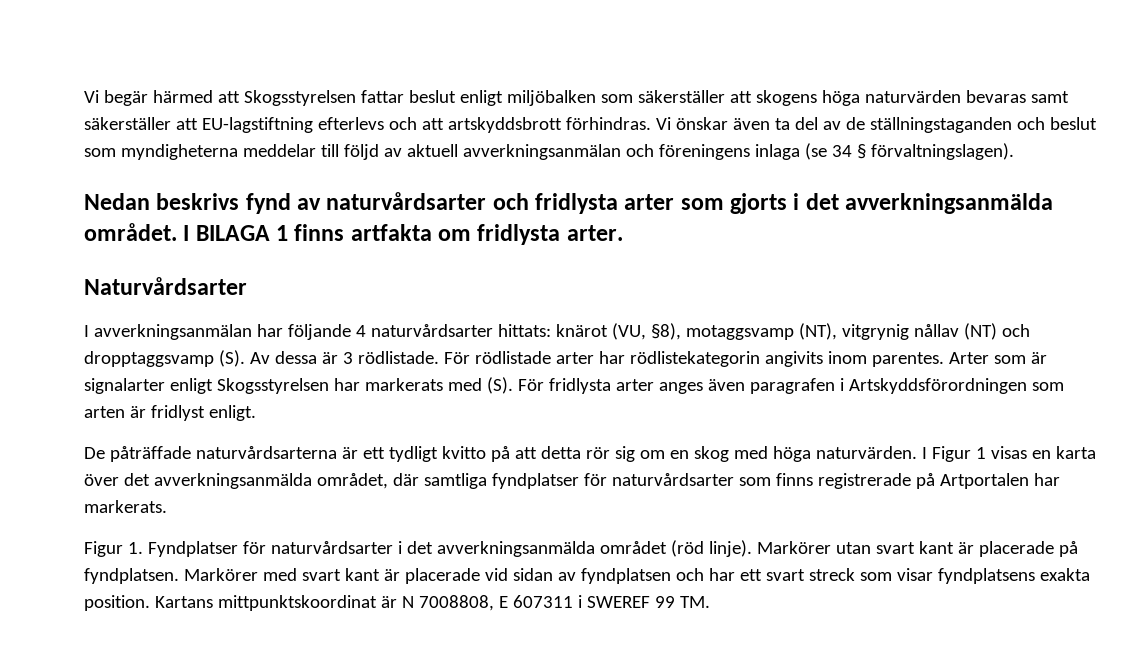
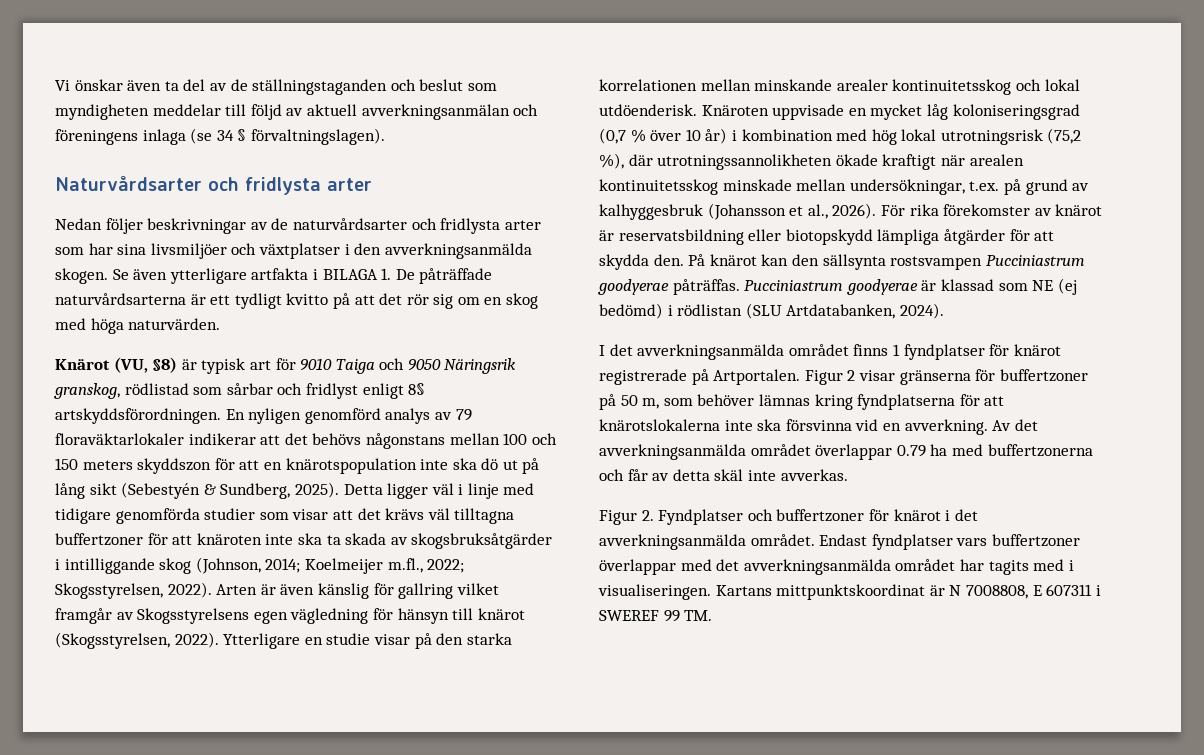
[84,90,1069,106] [84,117,671,133] Vi begär härmed att Skogsstyrelsen fattar beslut enligt miljöbalken som säkerställer att skogens höga naturvärden bevaras samt säkerställer att EU-lagstiftning efterlevs och att artskyddsbrott förhindras. Vi -> [55,80,70,91] Vi
[120,144,238,160] myndigheterna -> [55,104,149,120] myndigheten
[84,193,322,214] Nedan beskrivs fynd av -> [55,176,372,195] [55,218,289,234] Naturvårdsarter och fridlysta arter // Nedan följer beskrivningar av de
[730,193,1054,214] [84,223,623,245] [84,277,247,295] [84,323,1030,340] [84,350,1047,367] [84,377,1064,394] [84,405,256,421] gjorts i det avverkningsanmälda området. I BILAGA 1 finns artfakta om fridlysta arter. // Naturvårdsarter // I avverkningsanmälan har följande 4 naturvårdsarter hittats: knärot (VU, §8), motaggsvamp (NT), vitgrynig nållav (NT) och dropptaggsvamp (S). Av dessa är 3 rödlistade. För rödlistade arter har rödlistekategorin angivits inom parentes. Arter som är signalarter enligt Skogsstyrelsen har markerats med (S). För fridlysta arter anges även paragrafen i Artskyddsförordningen som arten är fridlyst enligt. // -> [88,243,532,259] [55,268,392,284] har sina livsmiljöer och växtplatser i den avverkningsanmälda skogen. Se även ytterligare artfakta i BILAGA 1.
[540,446,581,459] detta -> [379,293,403,305] det
[921,446,1096,462] [84,473,1060,489] [84,500,167,513] [84,540,1078,557] [84,568,1090,584] [84,595,150,611] I Figur 1 visas en karta över det avverkningsanmälda området, där samtliga fyndplatser för naturvårdsarter som finns registrerade på Artportalen har markerats. // Figur 1. Fyndplatser för naturvårdsarter i det avverkningsanmälda området (röd linje). Markörer utan svart kant är placerade på fyndplatsen. Markörer med svart kant är placerade vid sidan av fyndplatsen och har ett svart streck som visar fyndplatsens exakta position. -> [55,357,517,374] [54,383,426,399] [55,408,472,424] [55,433,557,449] [55,458,540,474] [55,482,535,499] [55,508,515,524] [55,533,553,549] [55,557,465,574] [55,582,499,599] [55,608,525,624] [55,632,512,649] [599,79,1080,95] [599,104,1080,120] [599,128,1082,145] [599,153,1024,170] [599,179,1090,195] [599,203,1103,220] [599,229,1055,245] [599,254,1085,270] [598,278,1077,295] [599,303,944,319] [599,344,1061,360] [599,369,1088,385] [599,394,1005,410] [599,419,1038,435] [599,444,1093,460] [599,469,848,481] [599,509,978,525] [599,534,1080,550] [599,559,1074,575] [598,584,711,600] // Knärot (VU, §8) är typisk art för 9010 Taiga och 9050 Näringsrik granskog, rödlistad som sårbar och fridlyst enligt 8§ artskyddsförordningen. En nyligen genomförd analys av 79 floraväktarlokaler indikerar att det behövs någonstans mellan 100 och 150 meters skyddszon för att en knärotspopulation inte ska dö ut på lång sikt (Sebestyén & Sundberg, 2025). Detta ligger väl i linje med tidigare genomförda studier som visar att det krävs väl tilltagna buffertzoner för att knäroten inte ska ta skada av skogsbruksåtgärder i intilliggande skog (Johnson, 2014; Koelmeijer m.fl., 2022; Skogsstyrelsen, 2022). Arten är även känslig för gallring vilket framgår av Skogsstyrelsens egen vägledning för hänsyn till knärot (Skogsstyrelsen, 2022). Ytterligare en studie visar på den starka korrelationen mellan minskande arealer kontinuitetsskog och lokal utdöenderisk. Knäroten uppvisade en mycket låg koloniseringsgrad (0,7 % över 10 år) i kombination med hög lokal utrotningsrisk (75,2 %), där utrotningssannolikheten ökade kraftigt när arealen kontinuitetsskog minskade mellan undersökningar, t.ex. på grund av kalhyggesbruk (Johansson et al., 2026). För rika förekomster av knärot är reservatsbildning eller biotopskydd lämpliga åtgärder för att skydda den. På knärot kan den sällsynta rostsvampen Pucciniastrum goodyerae påträffas. Pucciniastrum goodyerae är klassad som NE (ej bedömd) i rödlistan (SLU Artdatabanken, 2024). // I det avverkningsanmälda området finns 1 fyndplatser för knärot registrerade på Artportalen. Figur 2 visar gränserna för buffertzoner på 50 m, som behöver lämnas kring fyndplatserna för att knärotslokalerna inte ska försvinna vid en avverkning. Av det avverkningsanmälda området överlappar 0.79 ha med buffertzonerna och får av detta skäl inte avverkas. // Figur 2. Fyndplatser och buffertzoner för knärot i det avverkningsanmälda området. Endast fyndplatser vars buffertzoner överlappar med det avverkningsanmälda området har tagits med i visualiseringen.

